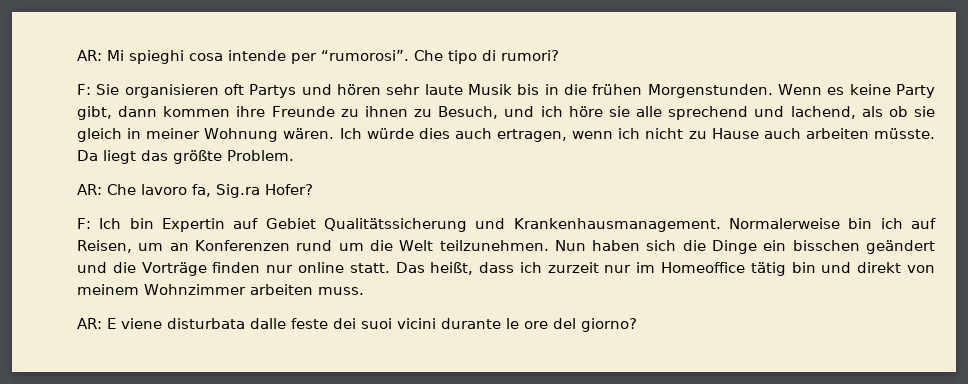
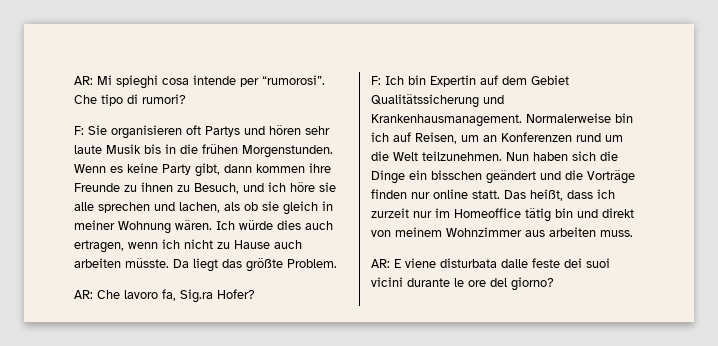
[668,106,856,120] sprechend und lachend, -> [98,202,220,213] sprechen und lachen,
(259, 223) none -> [502,76,527,85] dem
(246, 289) none -> [525,230,545,237] aus

